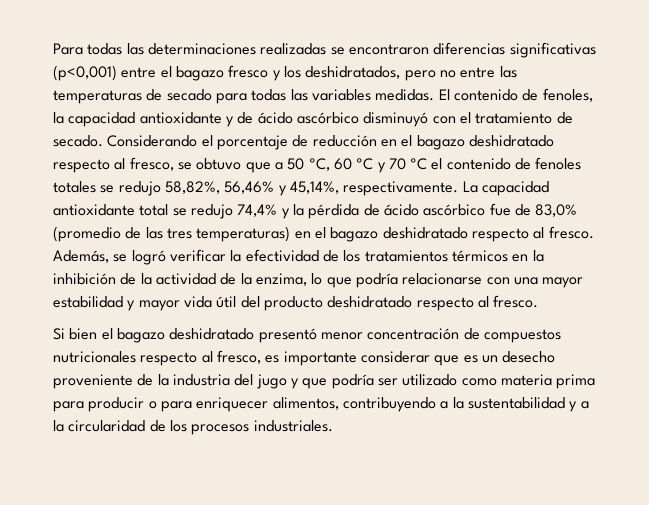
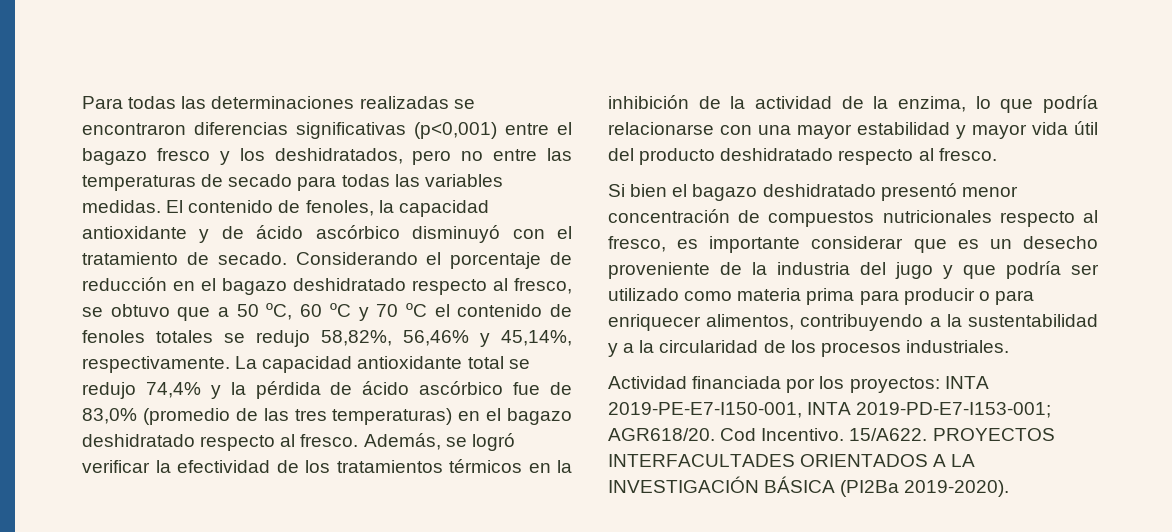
(333, 426) none -> [608,376,989,393] [608,402,1052,418] [608,428,1055,441] [608,454,976,467] [608,476,1010,497] // Actividad financiada por los proyectos: INTA 2019-PE-E7-I150-001, INTA 2019-PD-E7-I153-001; AGR618/20. Cod Incentivo. 15/A622. PROYECTOS INTERFACULTADES ORIENTADOS A LA INVESTIGACIÓN BÁSICA (PI2Ba 2019-2020).

